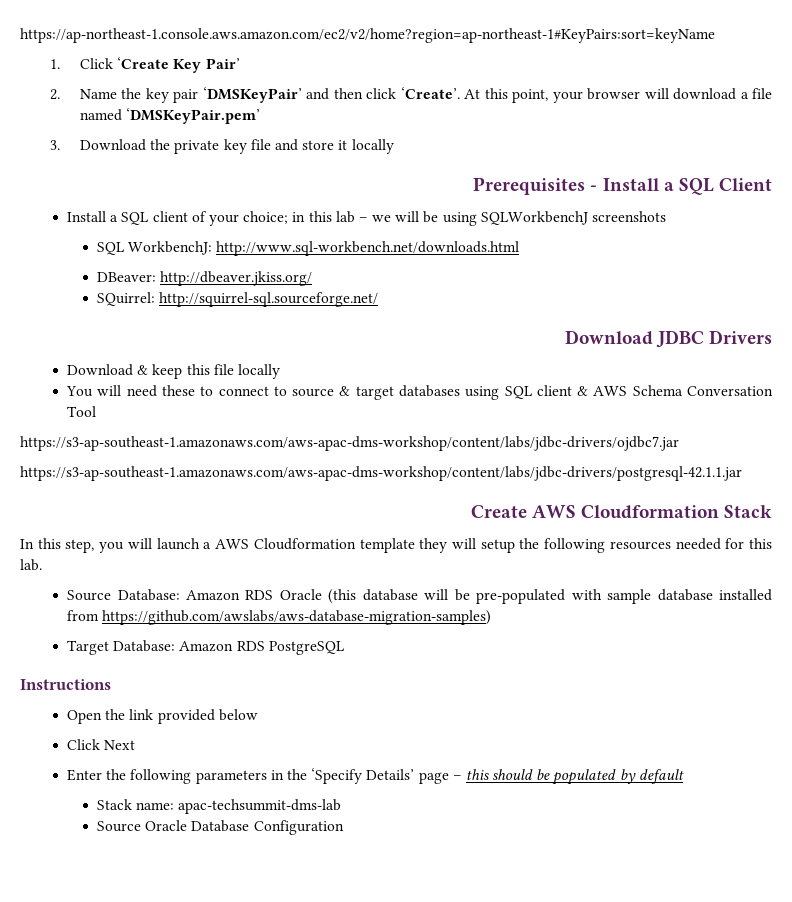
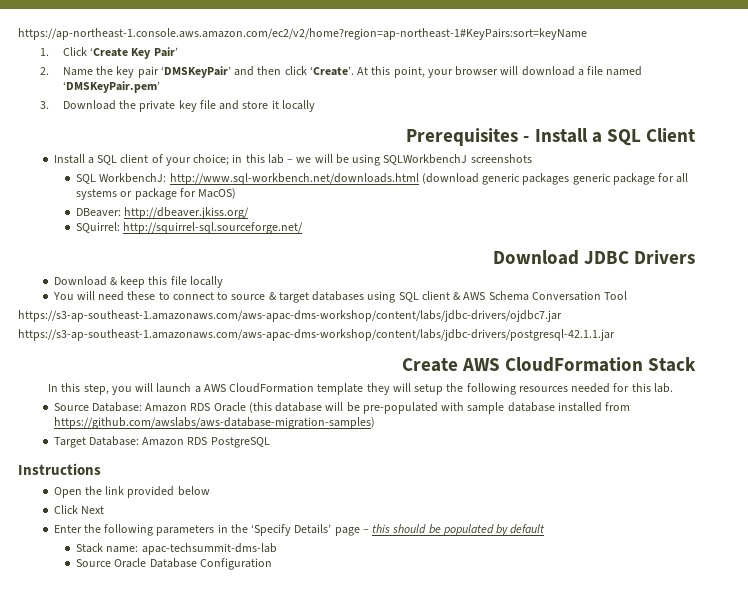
(520, 248) none -> [421,173,689,185] [76,188,237,200] (download generic packages generic package for all systems or package for MacOS)
[580,505,719,519] Cloudformation -> [504,357,643,372] CloudFormation
[253,538,356,550] Cloudformation -> [229,383,315,393] CloudFormation

